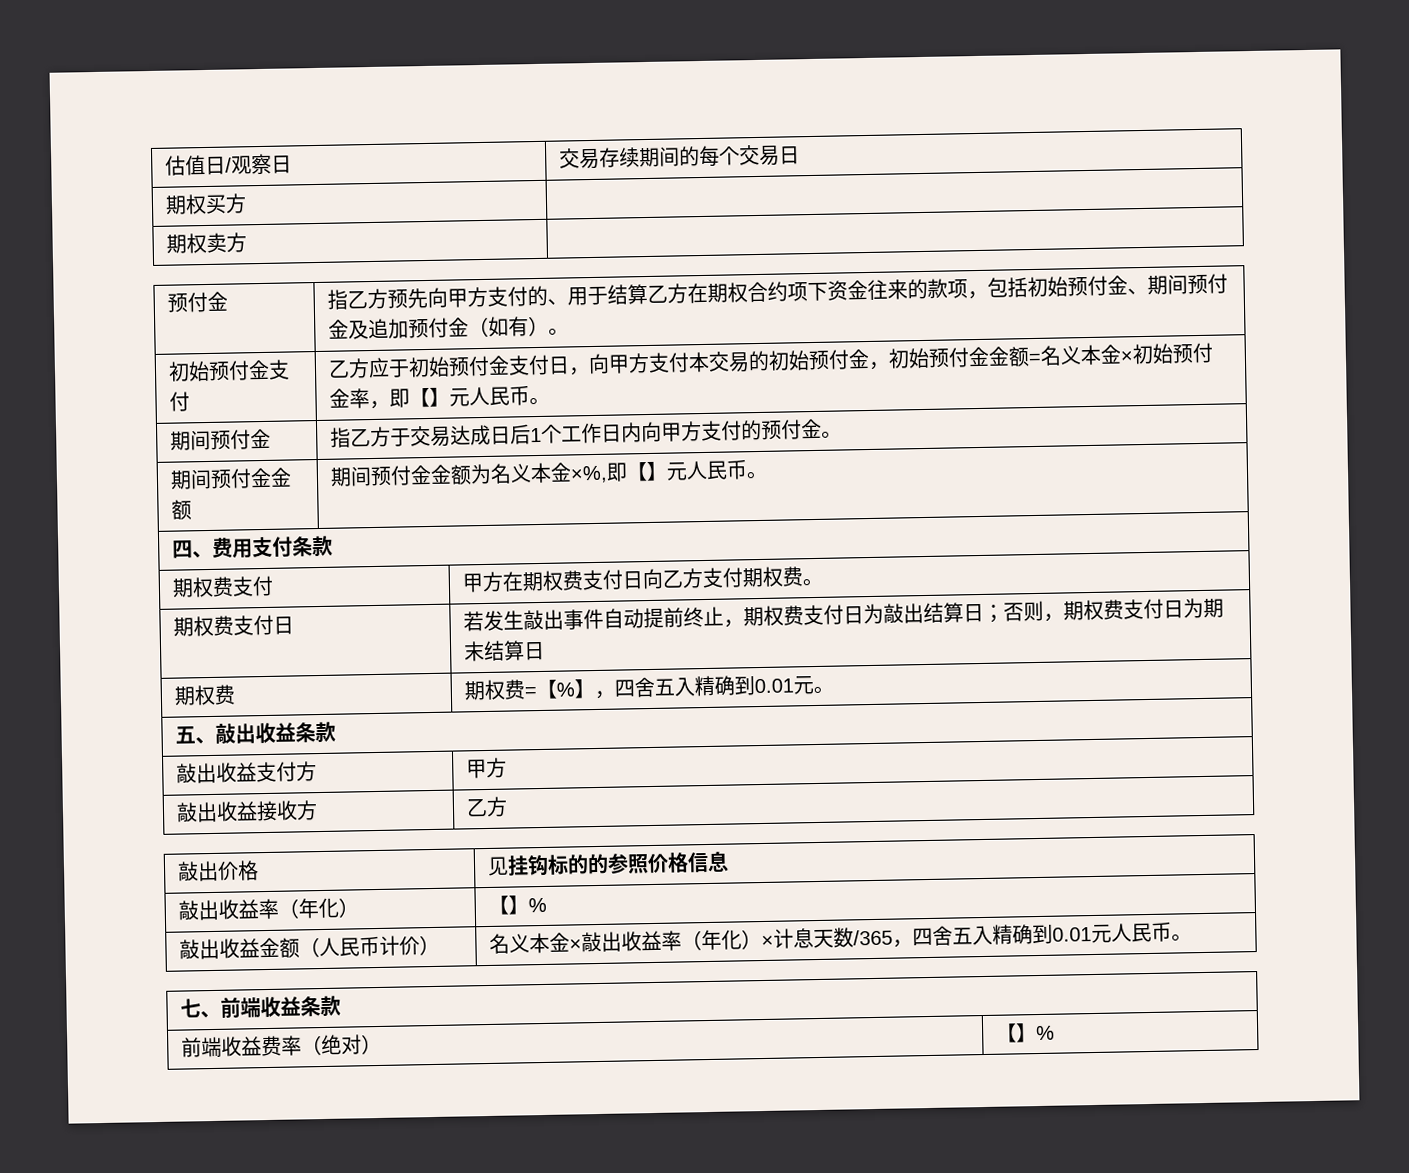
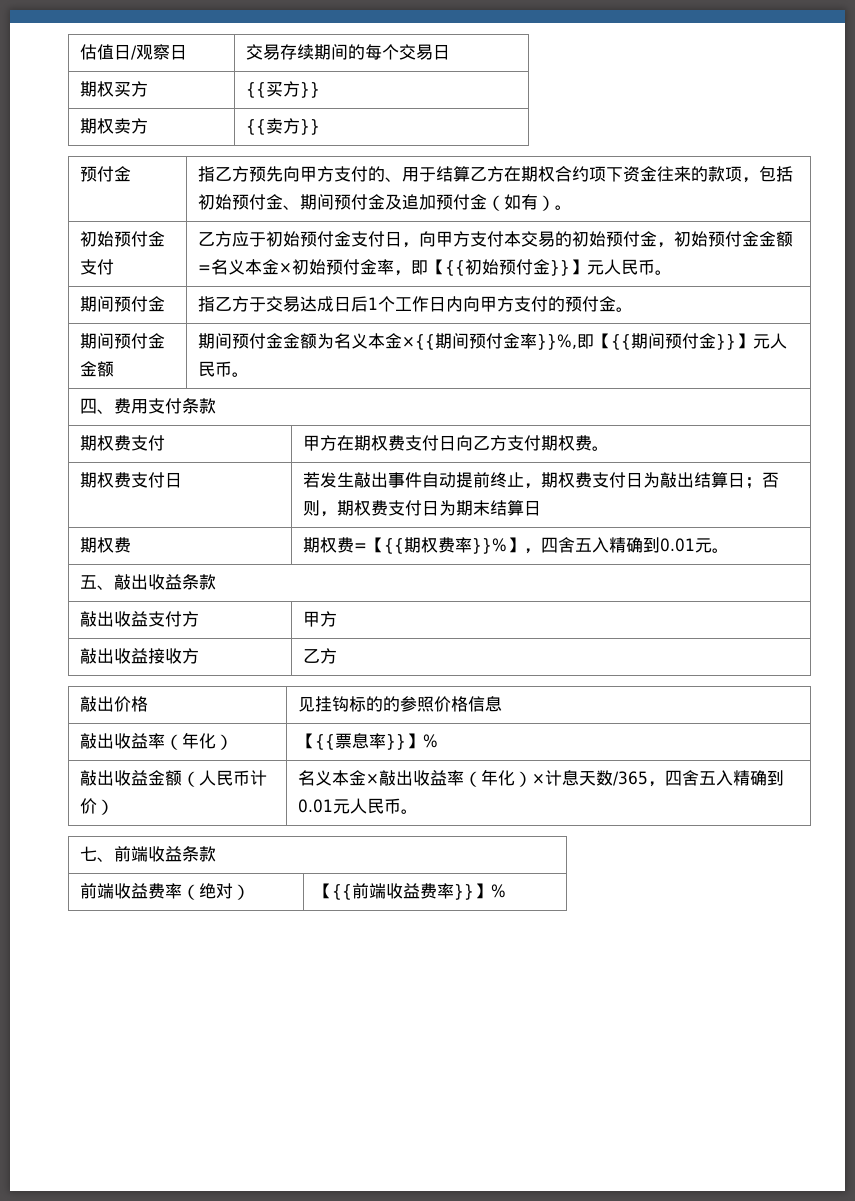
(247, 203) none -> [245,81,320,98] {{买方}}
(247, 242) none -> [245,118,320,135] {{卖方}}
(430, 397) none -> [444,259,570,276] {{初始预付金}}
[569,462,648,484] ×%,即【 -> [401,333,736,350] ×{{期间预付金率}}%,即【{{期间预付金}}
[555,682,575,697] % -> [383,537,507,554] {{期权费率}}%
(509, 905) none -> [314,733,406,750] {{票息率}}
(1017, 1033) none -> [331,883,474,900] {{前端收益费率}}

